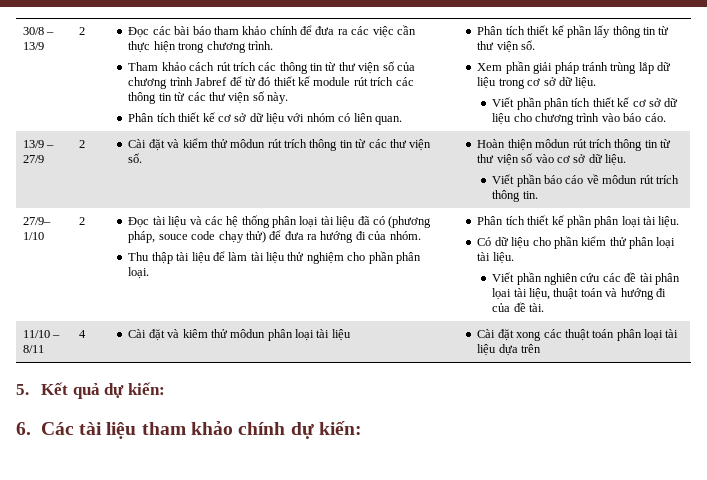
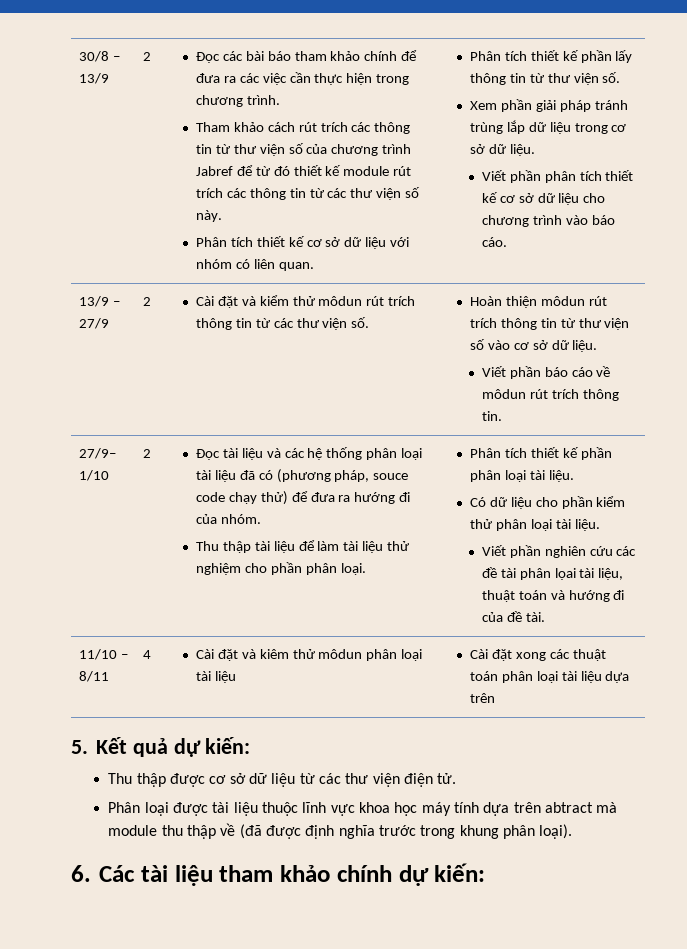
(165, 388) none -> [108,773,457,787] [108,802,618,816] [108,823,573,839] // Thu thập được cơ sở dữ liệu từ các thư viện điện tử. // Phân loại được tài liệu thuộc lĩnh vực khoa học máy tính dựa trên abtract mà module thu thập về (đã được định nghĩa trước trong khung phân loại).

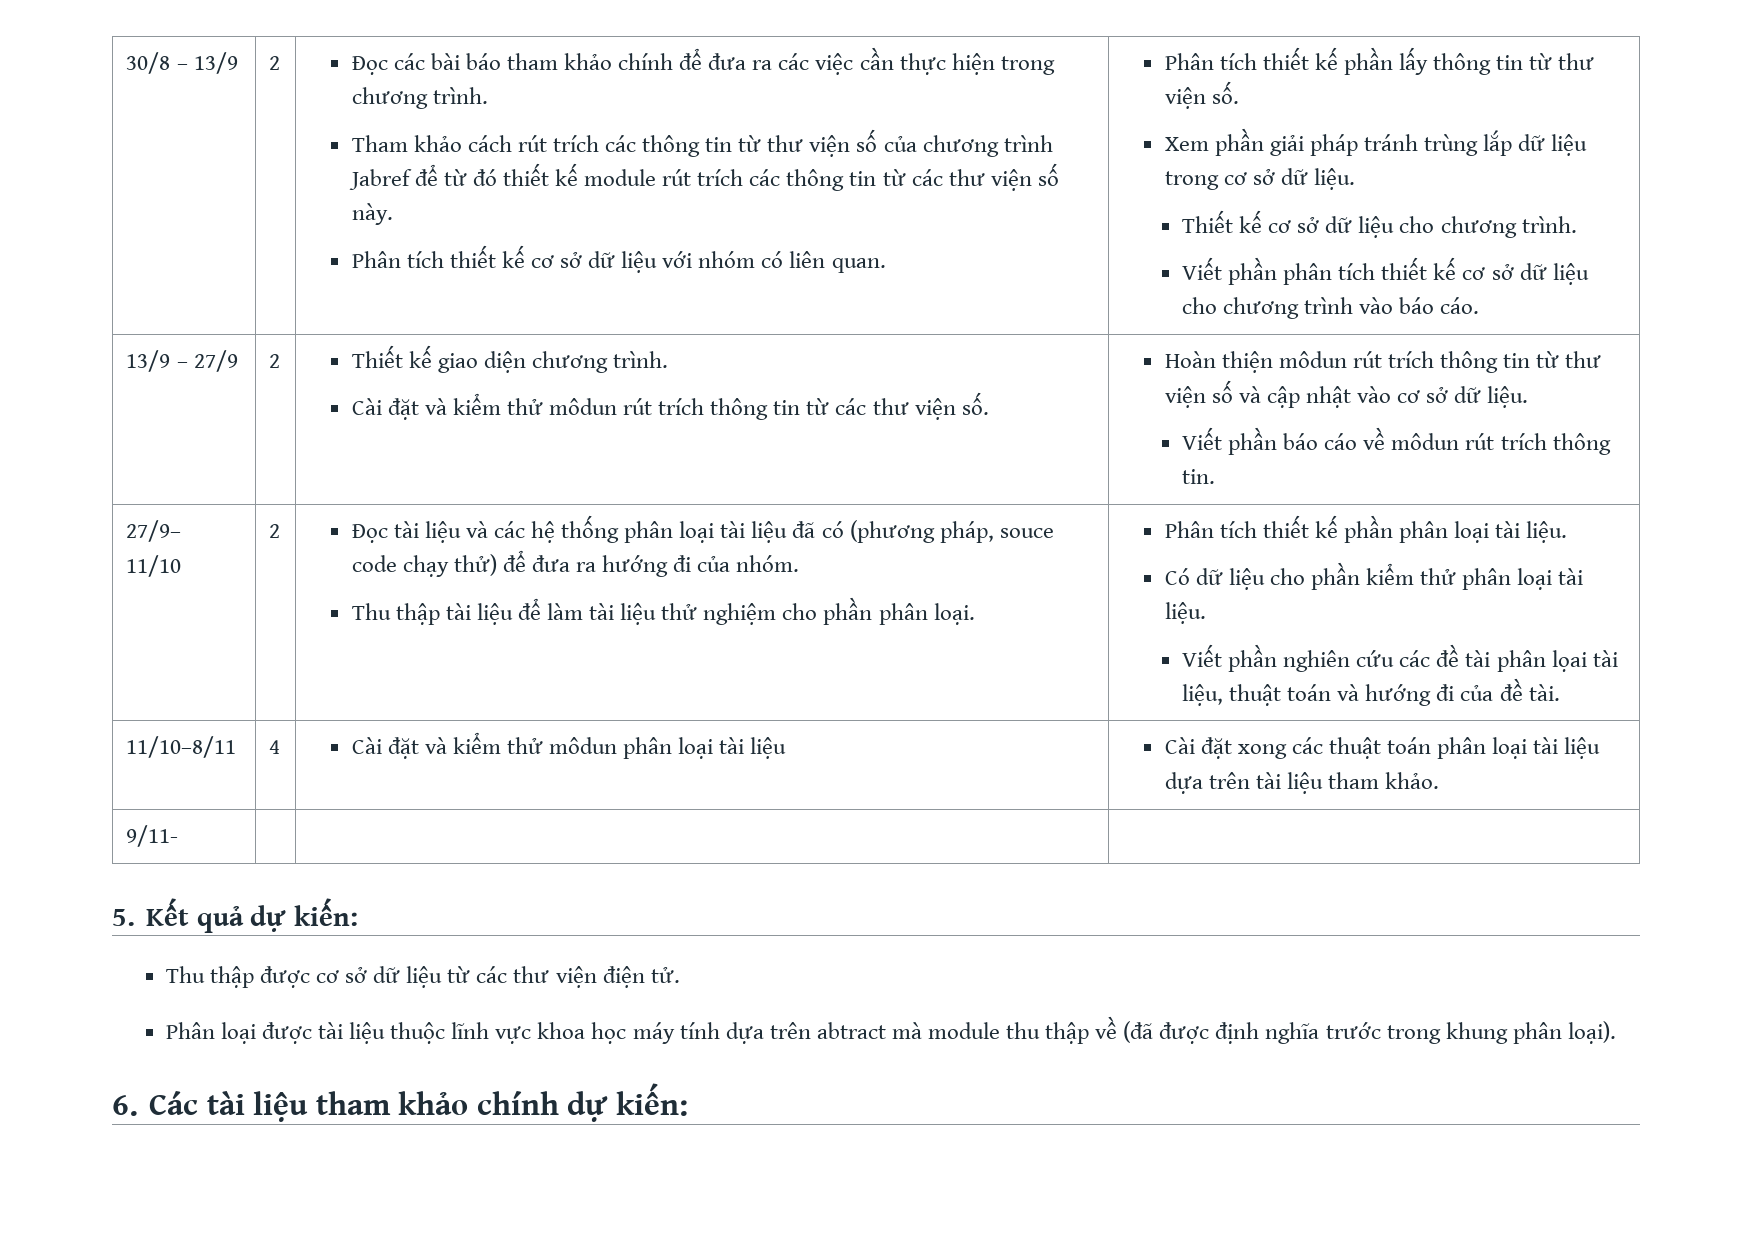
(535, 150) none -> [1181,210,1577,238] // Thiết kế cơ sở dữ liệu cho chương trình.
(152, 301) none -> [351,345,668,373] Thiết kế giao diện chương trình. //
(485, 344) none -> [1238,386,1351,408] và cập nhật
[79,470,110,481] 1/10 -> [126,555,182,577] 11/10
[79,649,128,660] [79,671,110,682] 11/10 – 8/11 -> [126,736,237,758] 11/10–8/11
[259,649,289,659] kiêm -> [452,732,501,754] kiểm
(495, 698) none -> [1255,772,1439,794] [126,825,179,847] tài liệu tham khảo. // 9/11- | | |

